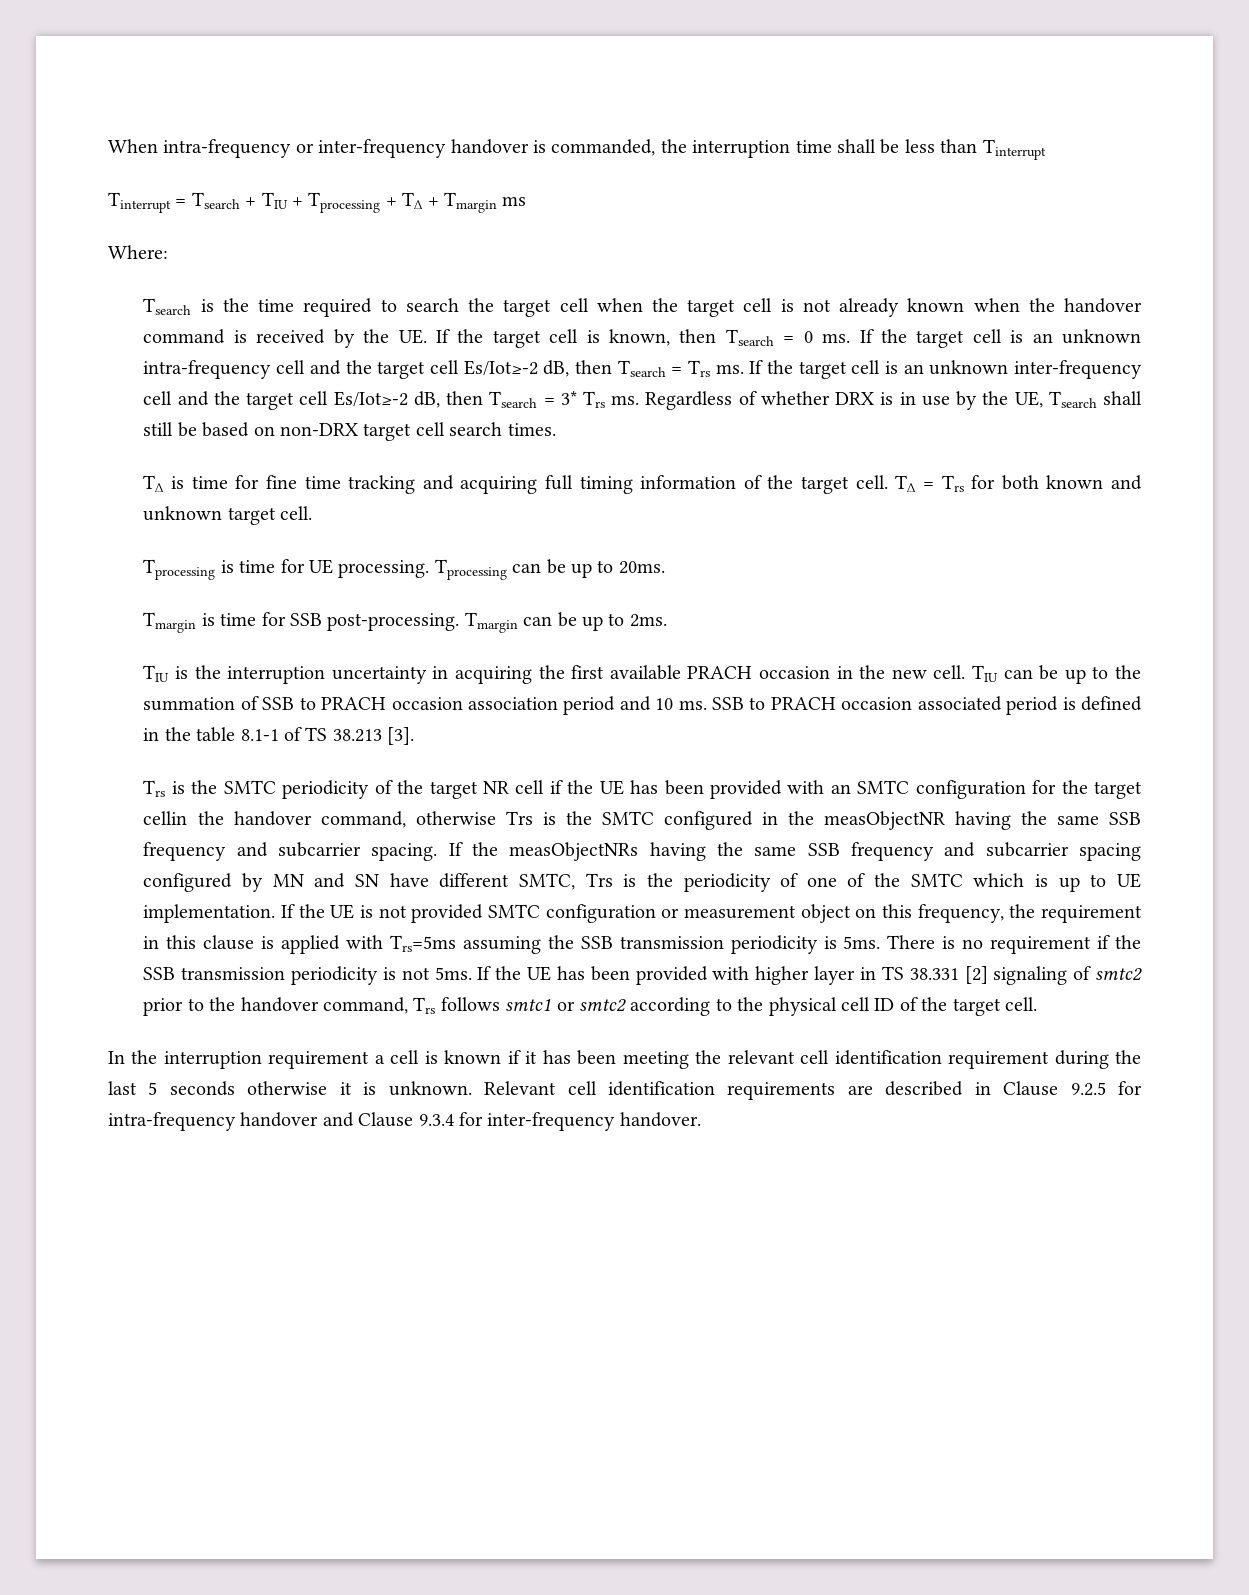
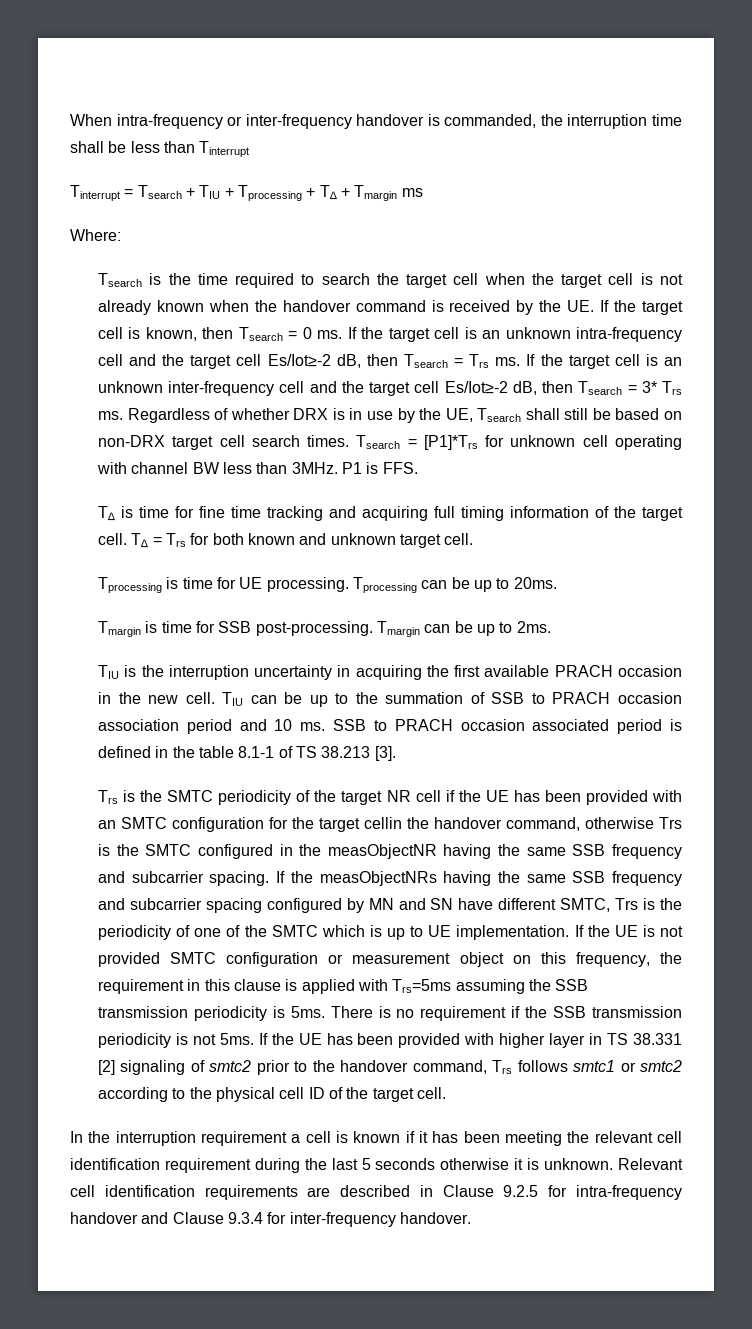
(556, 429) none -> [356,435,683,450] [96,462,418,474] Tsearch = [P1]*Trs for unknown cell operating with channel BW less than 3MHz. P1 is FFS.

